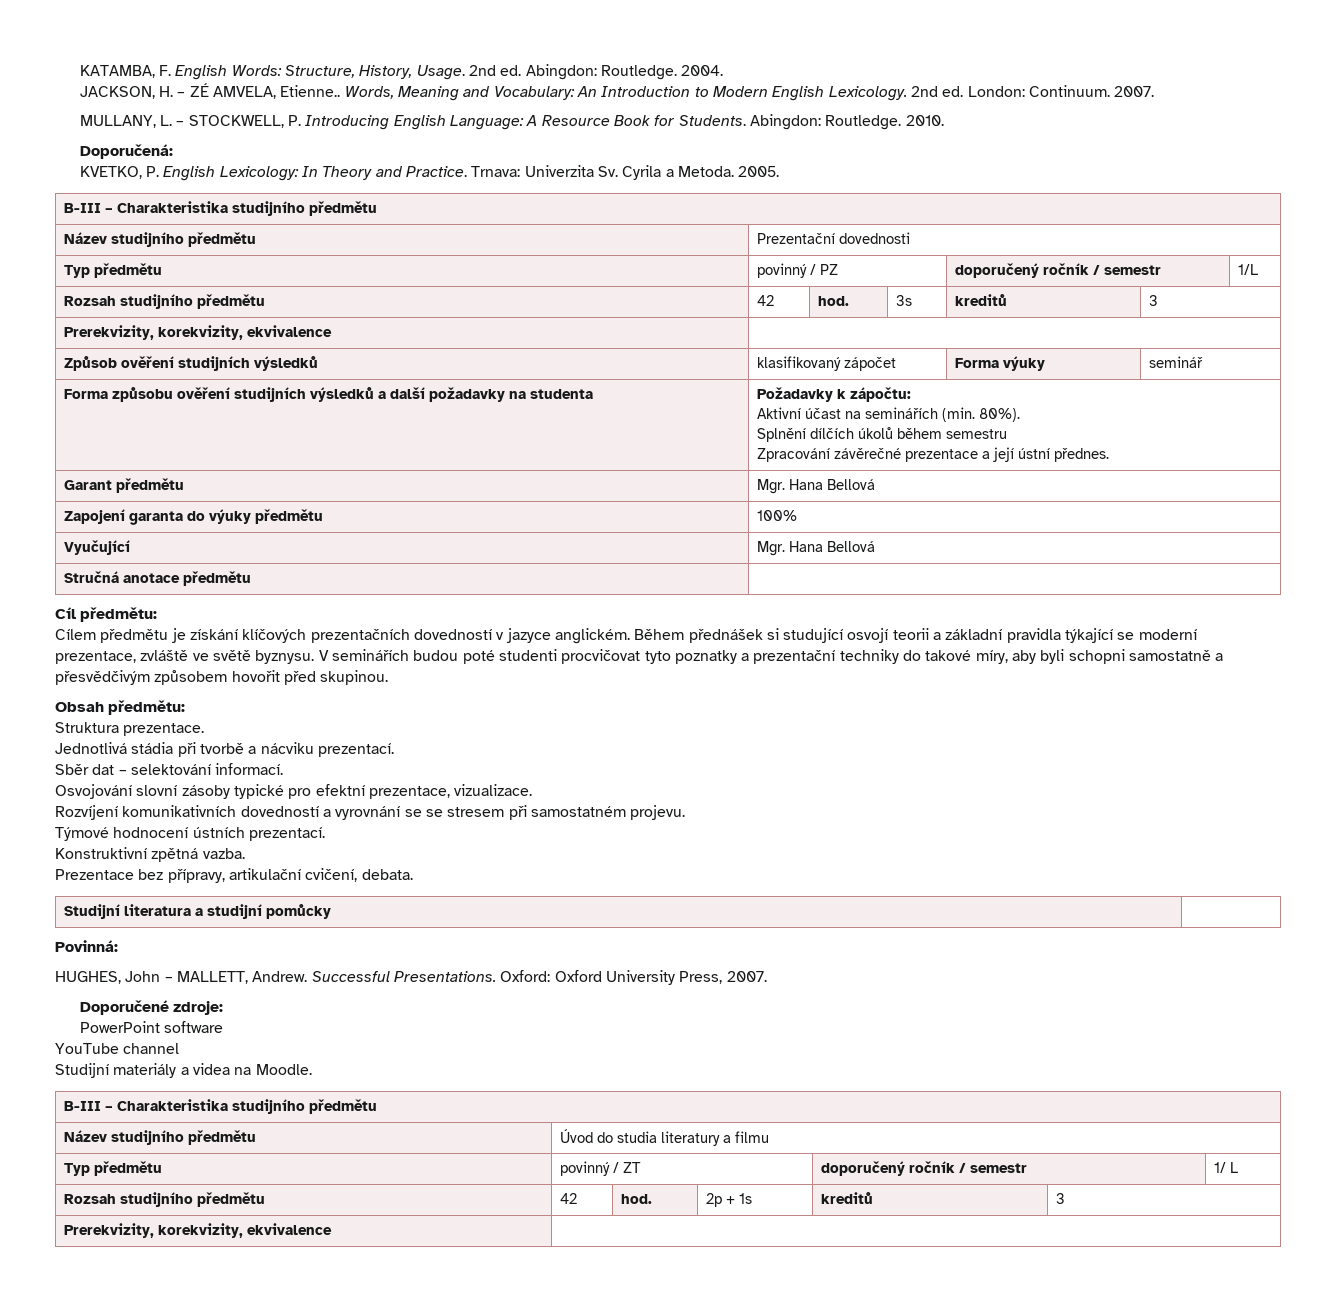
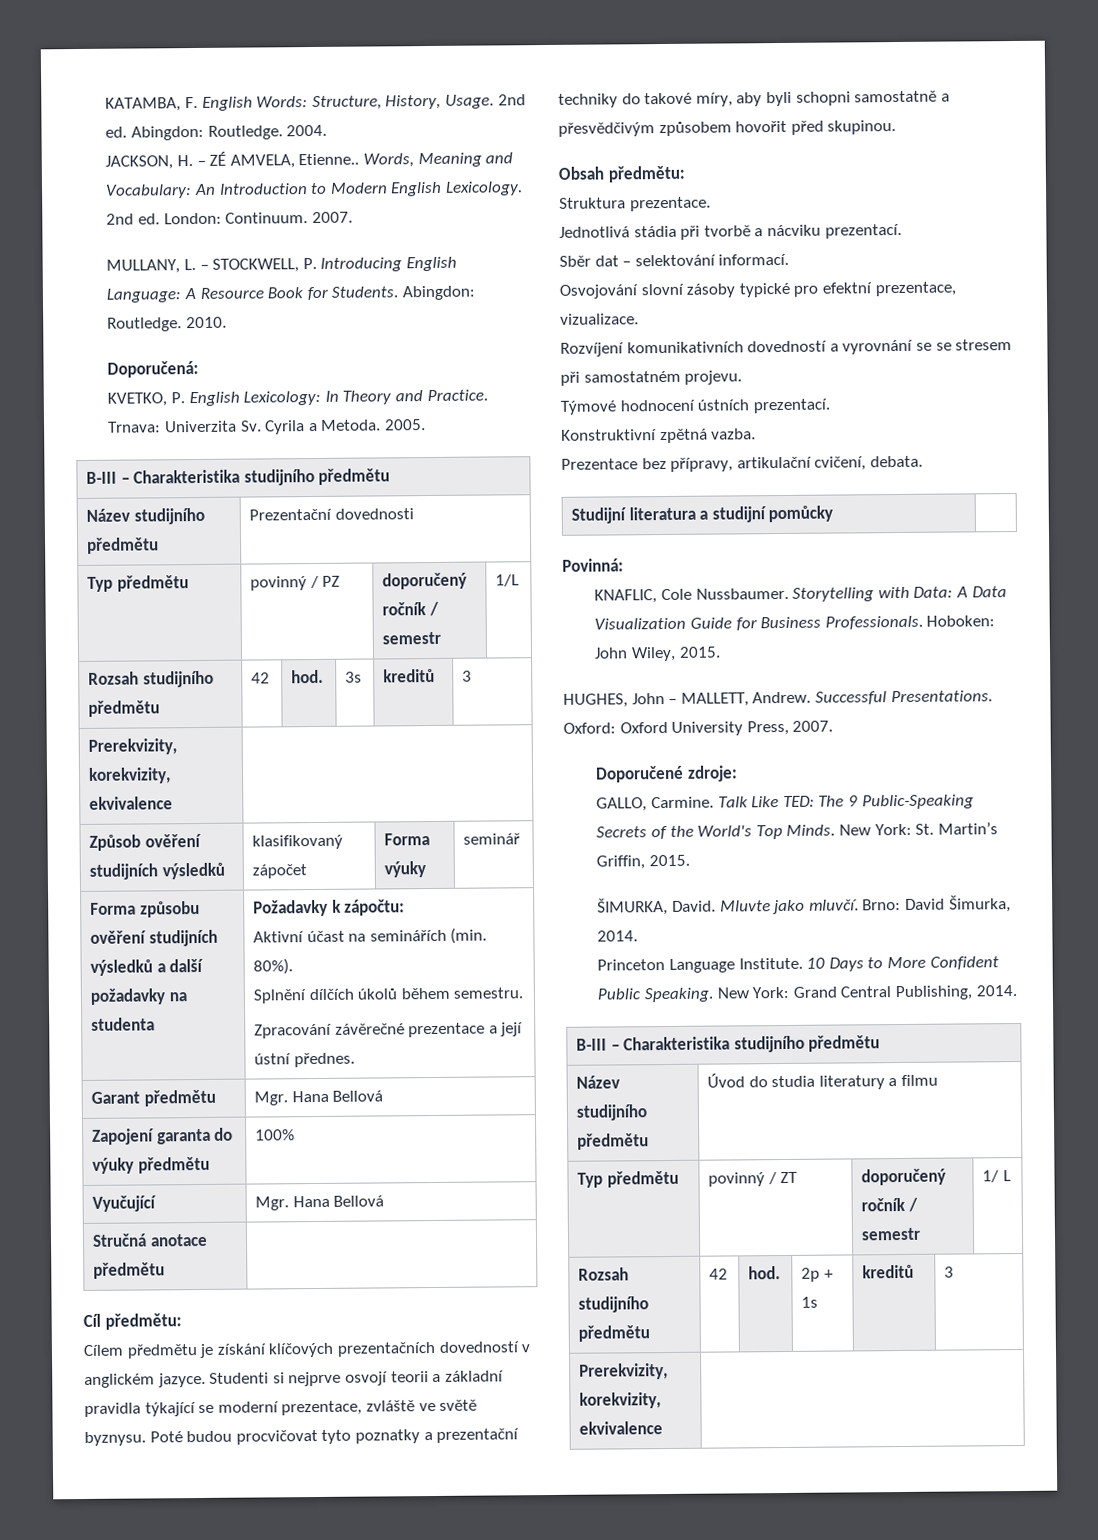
[945,429,1007,439] semestru -> [453,987,524,999] semestru.
[506,628,844,644] jazyce anglickém. Během přednášek si studující -> [84,1371,342,1388] anglickém jazyce. Studenti si nejprve
[318,649,557,664] V seminářích budou poté studenti -> [149,1430,233,1443] Poté budou
(118, 946) none -> [594,586,1007,604] [594,615,996,631] [594,646,721,662] // KNAFLIC, Cole Nussbaumer. Storytelling with Data: A Data Visualization Guide for Business Professionals. Hoboken: John Wiley, 2015.
[79,1021,224,1033] [55,1043,180,1054] [55,1063,312,1078] PowerPoint software // YouTube channel // Studijní materiály a videa na Moodle. -> [596,794,974,812] [596,822,998,840] [596,854,691,870] [597,895,1011,916] [597,930,639,942] [597,956,999,973] [597,985,1017,1003] GALLO, Carmine. Talk Like TED: The 9 Public-Speaking Secrets of the World's Top Minds. New York: St. Martin’s Griffin, 2015. // ŠIMURKA, David. Mluvte jako mluvčí. Brno: David Šimurka, 2014. // Princeton Language Institute. 10 Days to More Confident Public Speaking. New York: Grand Central Publishing, 2014.

